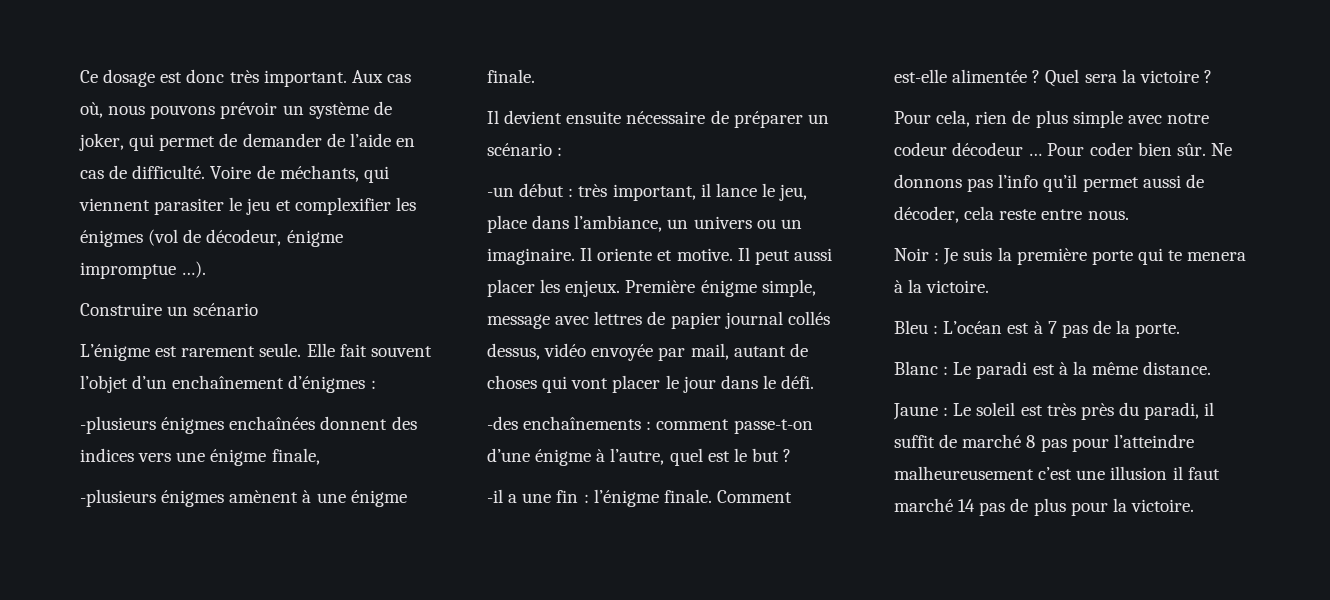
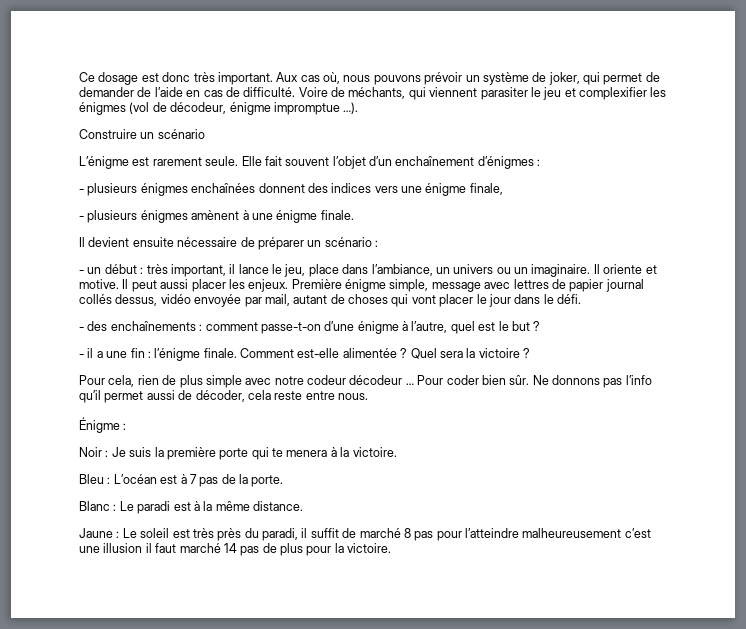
[80,416,156,434] -plusieurs -> [79,183,138,196] - plusieurs
[80,489,156,507] -plusieurs -> [79,210,138,223] - plusieurs
[487,187,514,197] -un -> [79,267,102,274] - un
[487,416,518,430] -des -> [79,321,108,331] - des
[487,489,503,503] -il -> [79,348,94,358] - il
(1129, 215) none -> [79,417,127,433] // Énigme :

